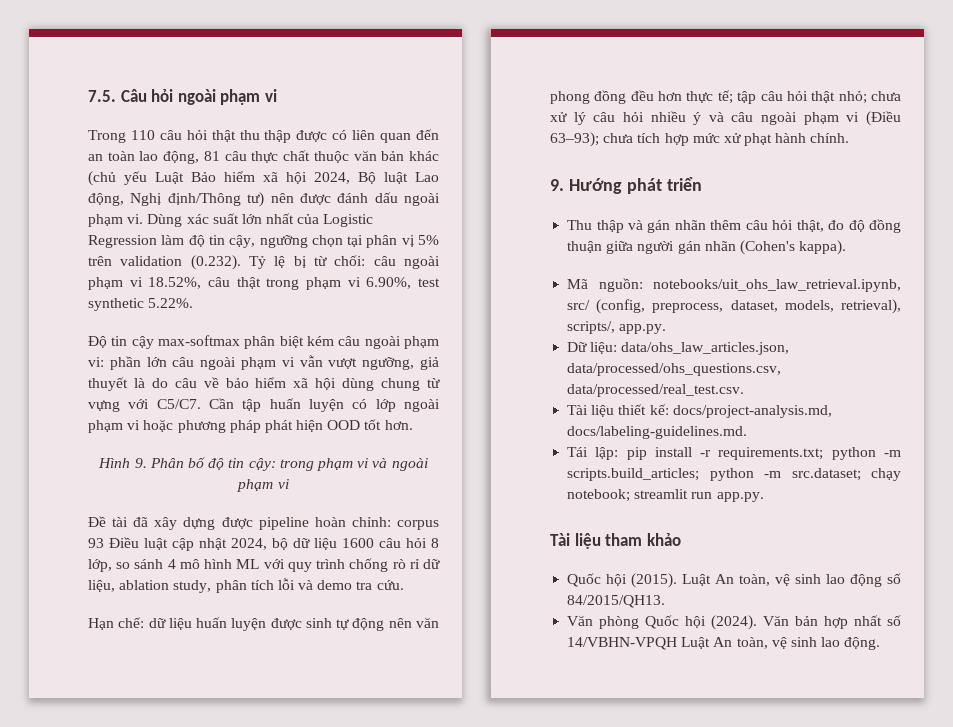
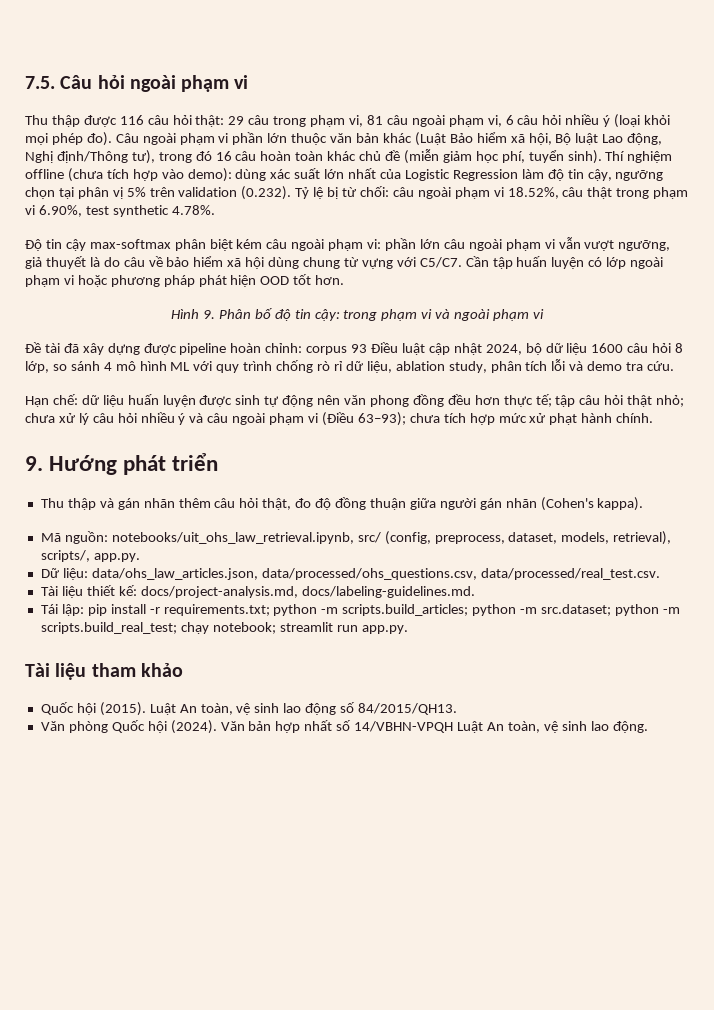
[88,129,440,143] [88,150,311,164] Trong 110 câu hỏi thật thu thập được có liên quan đến an toàn lao động, 81 câu thực chất -> [25,114,671,128] [25,132,288,146] Thu thập được 116 câu hỏi thật: 29 câu trong phạm vi, 81 câu ngoài phạm vi, 6 câu hỏi nhiều ý (loại khỏi mọi phép đo). Câu ngoài phạm vi phần lớn
[88,171,184,186] (chủ yếu Luật -> [414,132,446,146] (Luật
[286,172,350,184] hội 2024, -> [528,133,552,145] hội,
[247,192,440,207] [88,214,183,227] tư) nên được đánh dấu ngoài phạm vi. Dùng -> [131,149,673,164] [25,168,267,182] tư), trong đó 16 câu hoàn toàn khác chủ đề (miễn giảm học phí, tuyển sinh). Thí nghiệm offline (chưa tích hợp vào demo): dùng
[148,298,194,308] 5.22%. -> [171,205,215,215] 4.78%.
(861, 474) none -> [614,604,680,616] [40,622,177,634] python -m scripts.build_real_test;

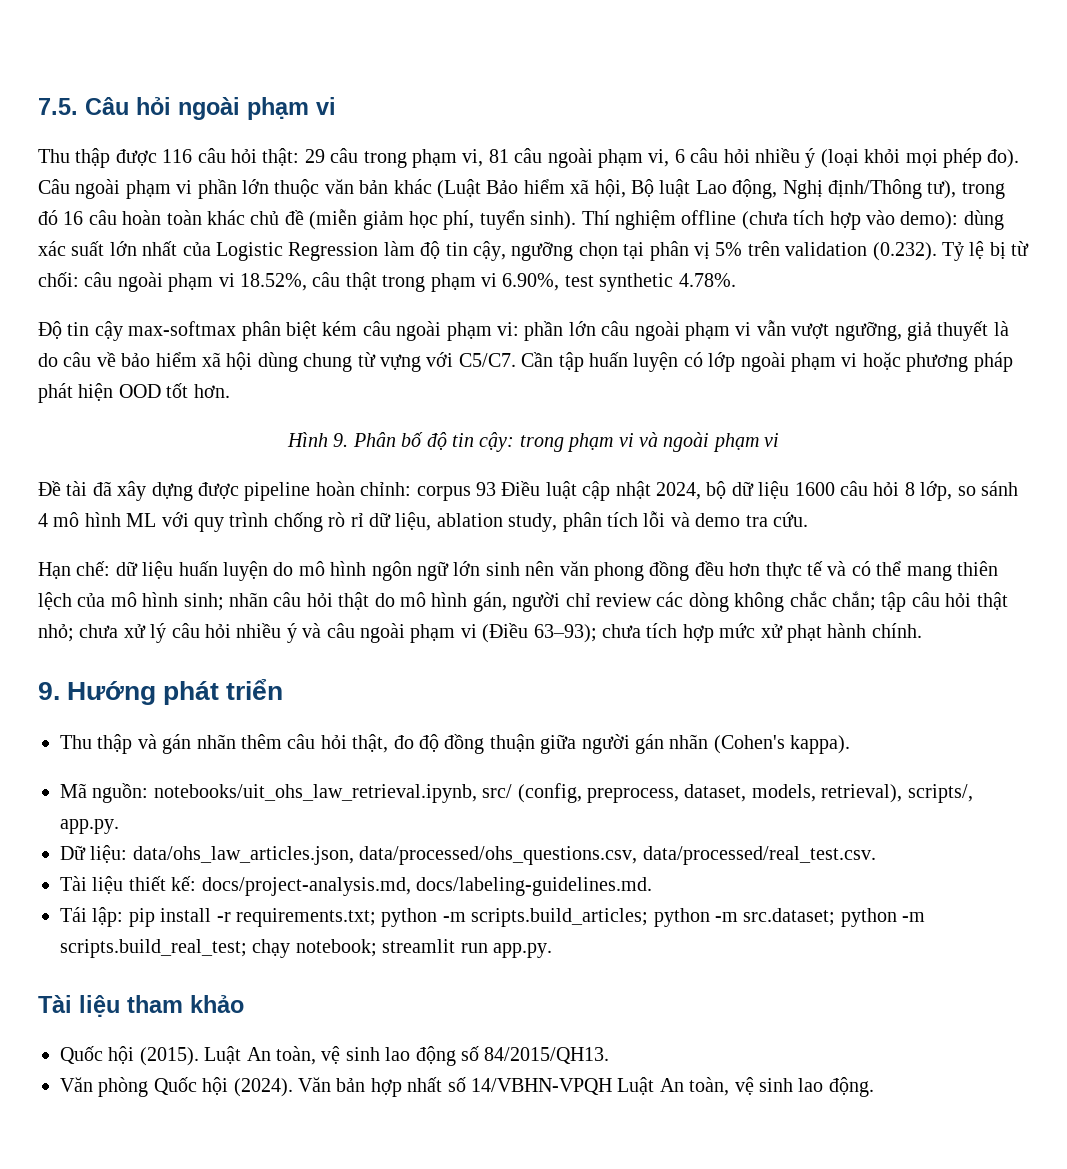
[199,395,314,407] được sinh tự động -> [273,561,520,581] do mô hình ngôn ngữ lớn sinh
[535,394,552,407] tế; -> [806,561,998,581] [38,591,876,612] tế và có thể mang thiên lệch của mô hình sinh; nhãn câu hỏi thật do mô hình gán, người chỉ review các dòng không chắc chắn;

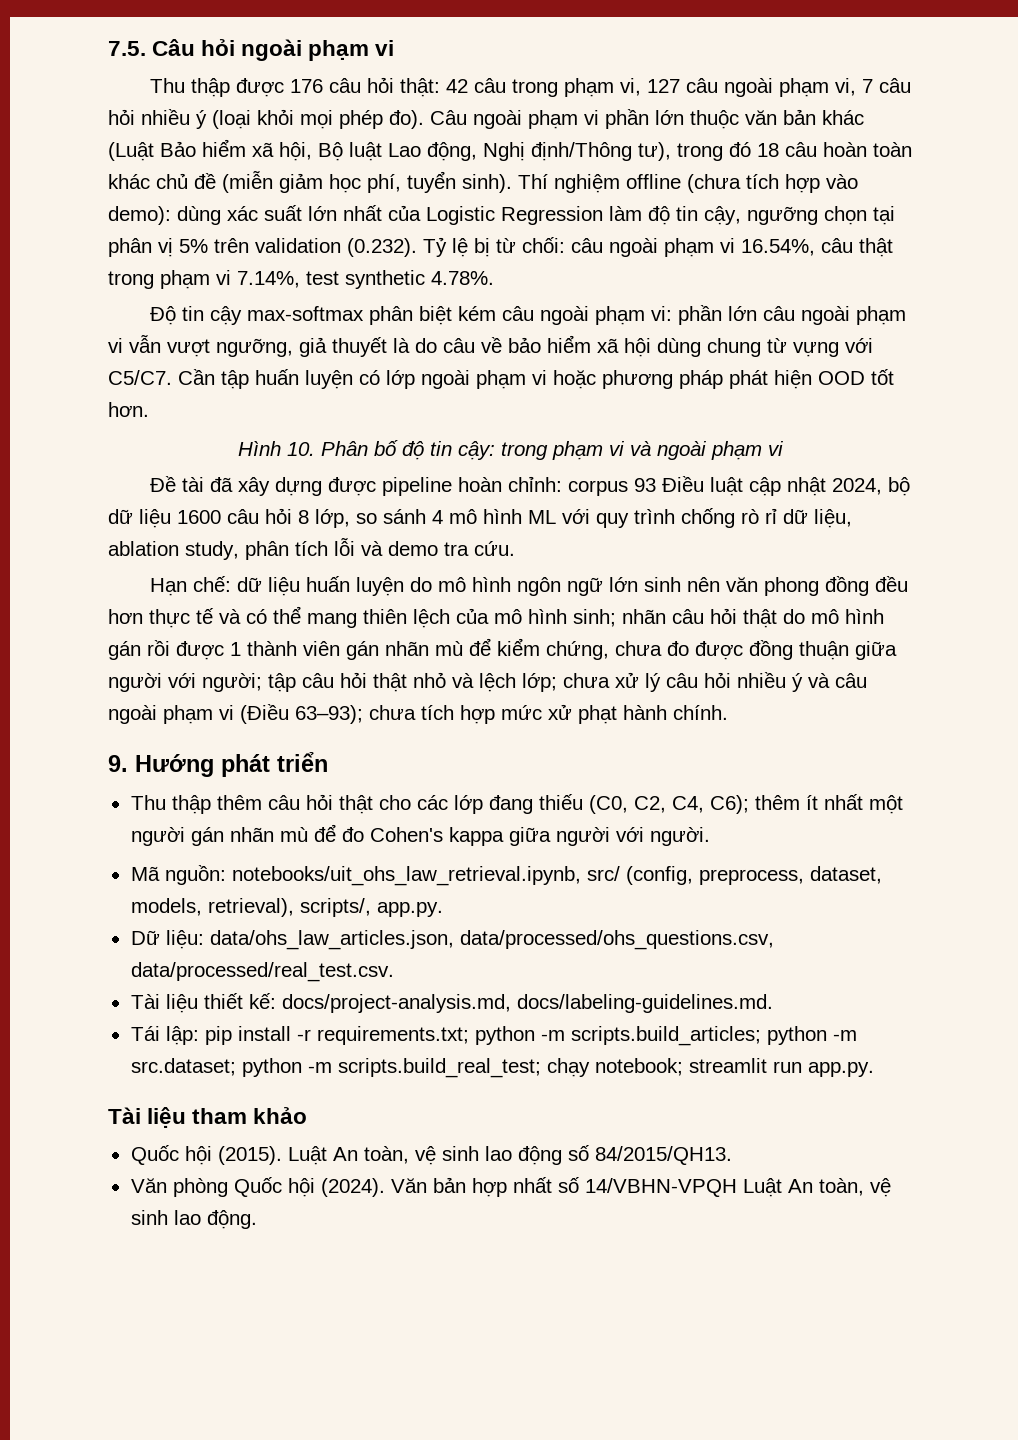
[162,149,193,163] 116 -> [289,79,323,93] 176
[304,149,325,163] 29 -> [445,79,468,93] 42
[488,149,509,163] 81 -> [646,79,680,93] 127
[674,149,685,163] 6 -> [861,79,873,93] 7
[63,211,84,225] 16 -> [757,143,779,157] 18
[240,273,307,291] 18.52%, -> [741,239,815,256] 16.54%,
[502,273,560,291] 6.90%, -> [237,271,300,288] 7.14%,
[333,433,349,447] 9. -> [287,442,315,456] 10.
[472,591,1008,612] [38,624,74,642] gán, người chỉ review các dòng không chắc chắn; tập câu hỏi thật nhỏ; -> [108,638,897,660] [108,672,557,692] gán rồi được 1 thành viên gán nhãn mù để kiểm chứng, chưa đo được đồng thuận giữa người với người; tập câu hỏi thật nhỏ và lệch lớp;
[137,734,851,754] và gán nhãn thêm câu hỏi thật, đo độ đồng thuận giữa người gán nhãn (Cohen's kappa). -> [216,794,903,814] [130,824,710,846] thêm câu hỏi thật cho các lớp đang thiếu (C0, C2, C4, C6); thêm ít nhất một người gán nhãn mù để đo Cohen's kappa giữa người với người.

